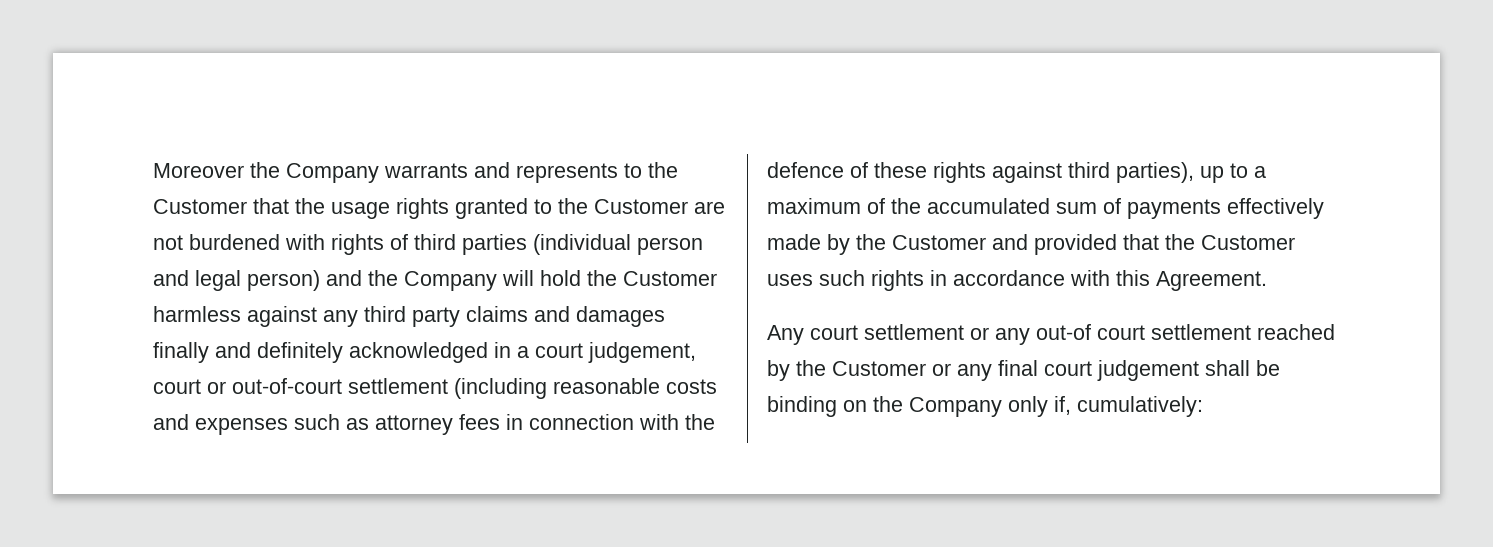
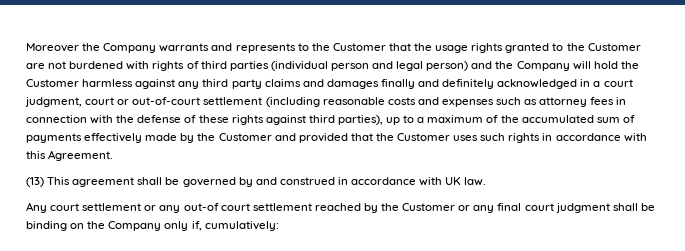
[588,342,696,363] judgement, -> [25,97,82,107] judgment,
[767,162,844,178] defence -> [137,115,182,123] defense
(1267, 281) none -> [26,177,487,187] // (13) This agreement shall be governed by and construed in accordance with UK law.
[1097,360,1199,381] judgement -> [555,203,610,213] judgment

